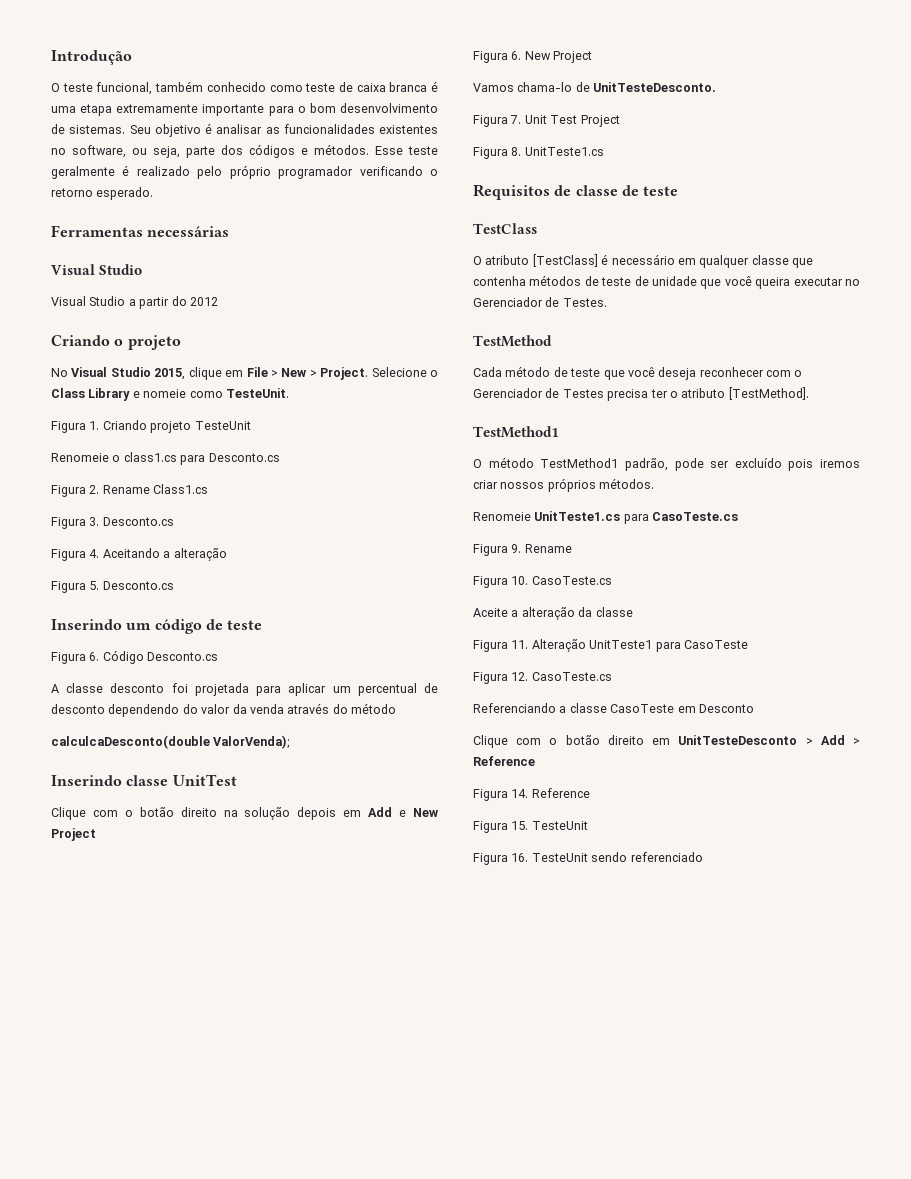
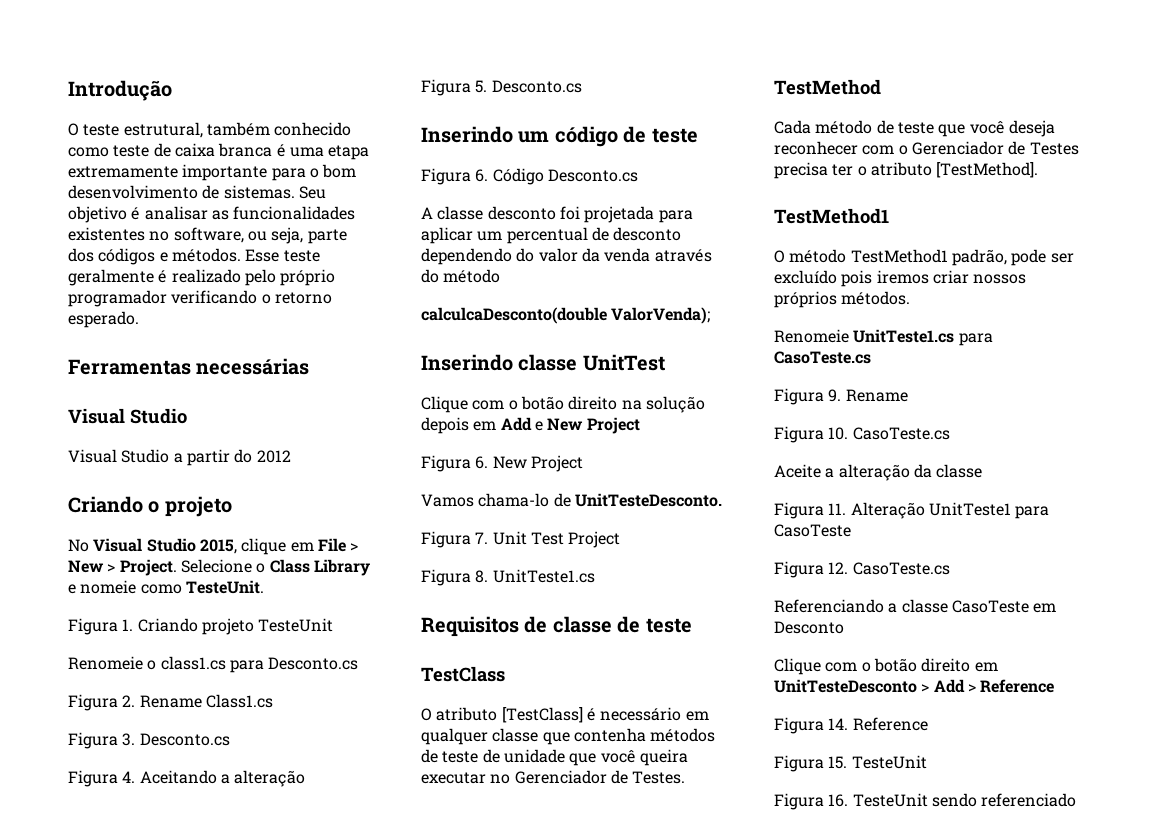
[96,82,153,95] funcional, -> [123,122,203,138] estrutural,

